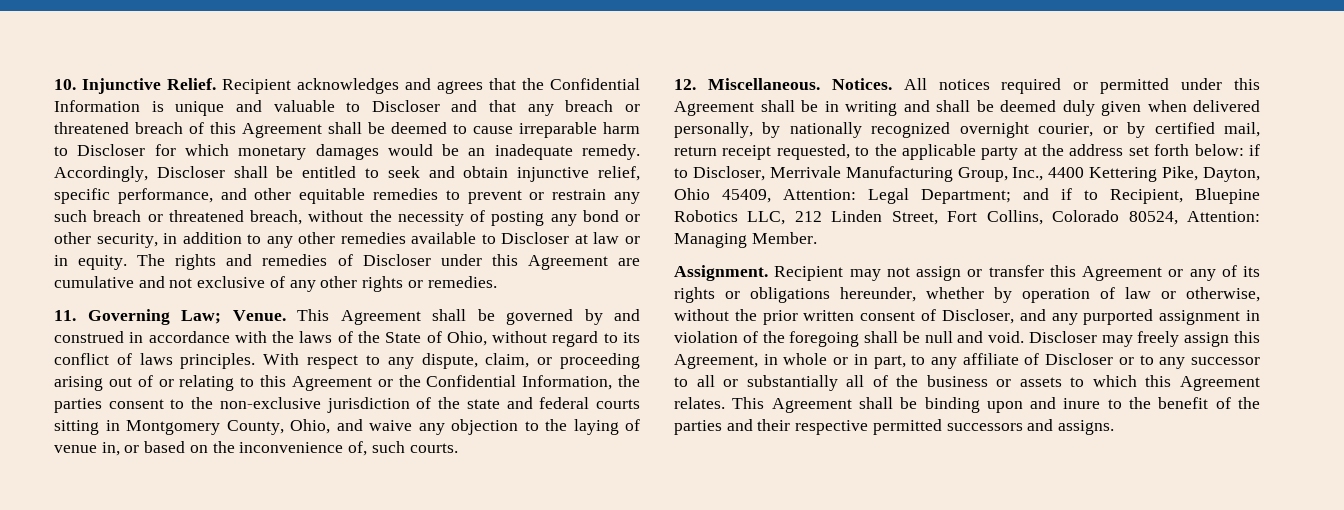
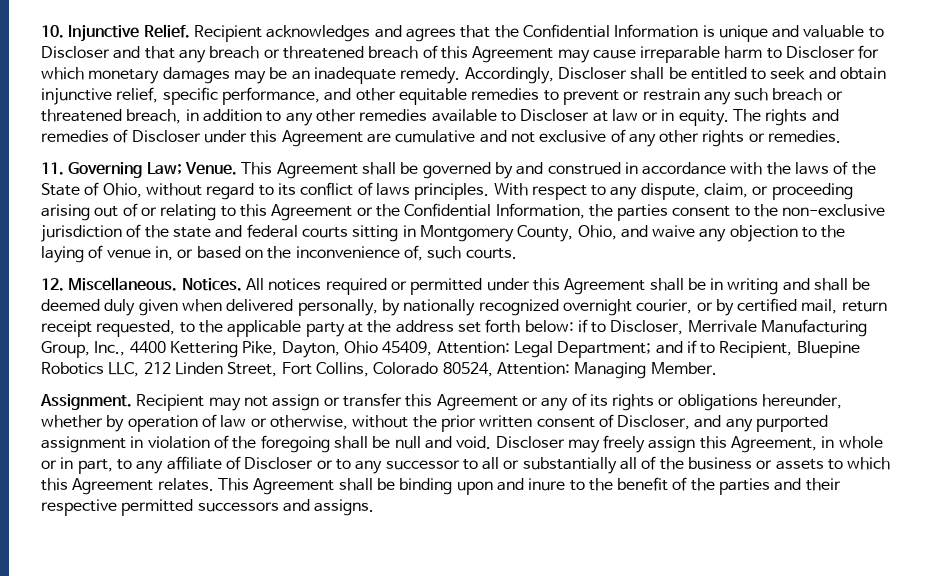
[328,122,467,134] shall be deemed to -> [557,49,590,63] may
[387,144,433,156] would -> [233,70,266,84] may
[308,210,640,226] [54,232,158,248] without the necessity of posting any bond or other security, -> (182, 116) none

